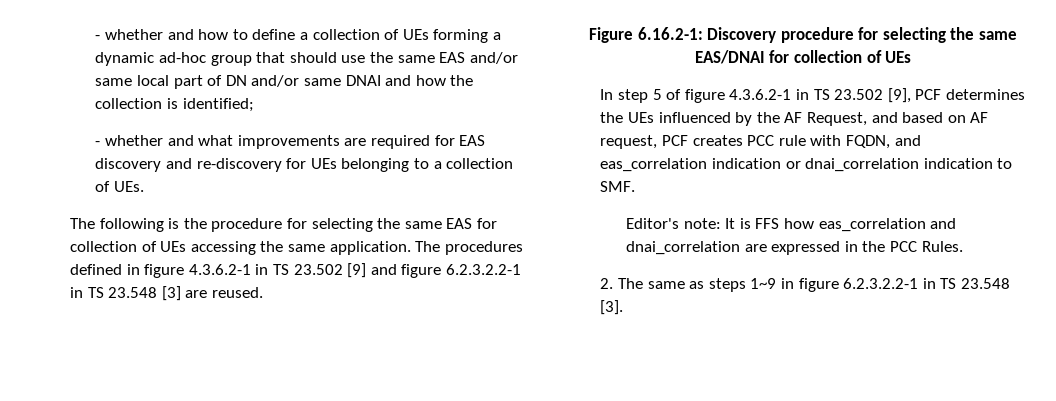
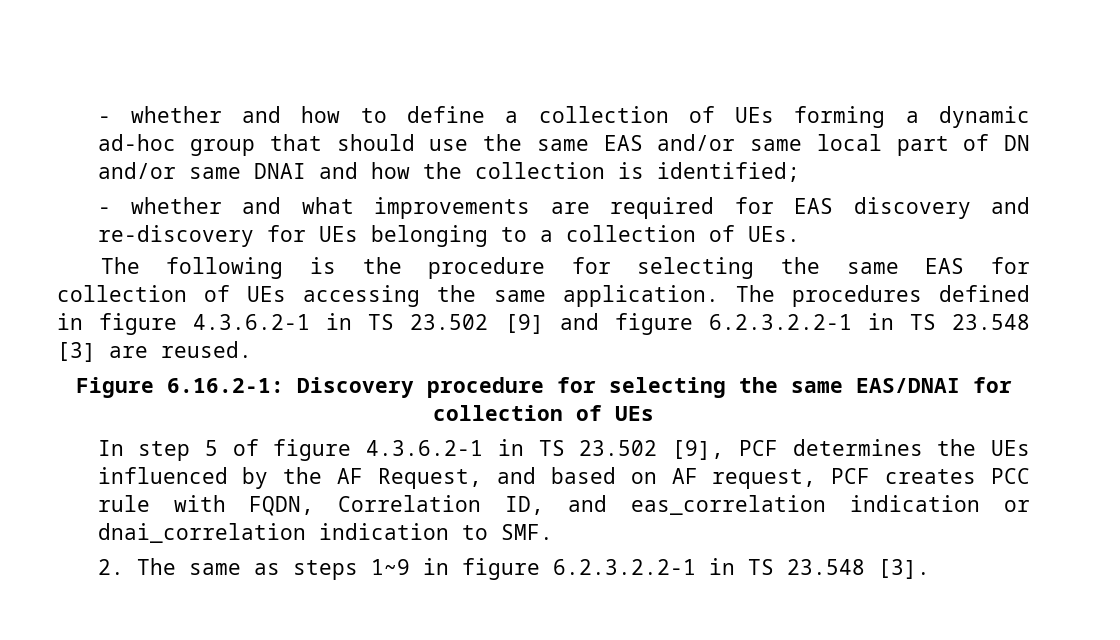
(891, 142) none -> [338,495,545,515] Correlation ID,
[625,218,957,232] [625,241,963,255] // Editor's note: It is FFS how eas_correlation and dnai_correlation are expressed in the PCC Rules. -> (553, 532) none

